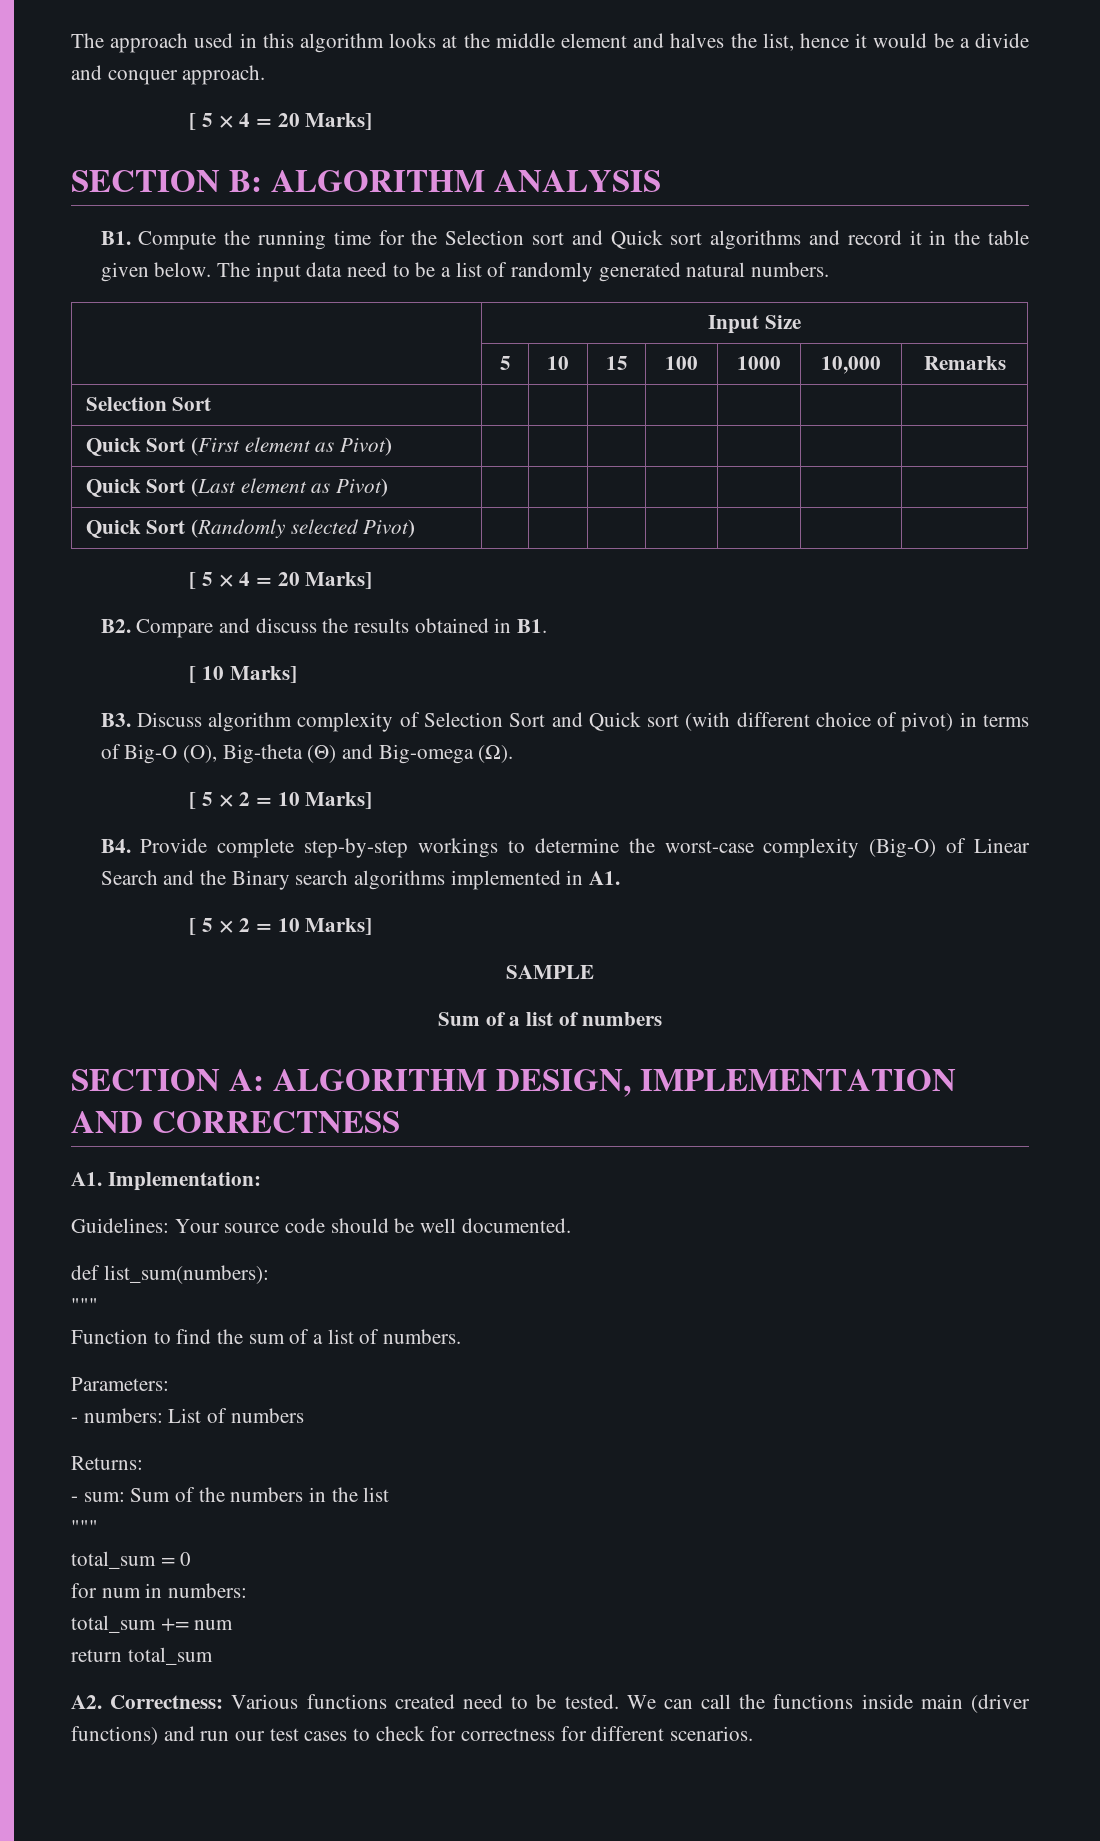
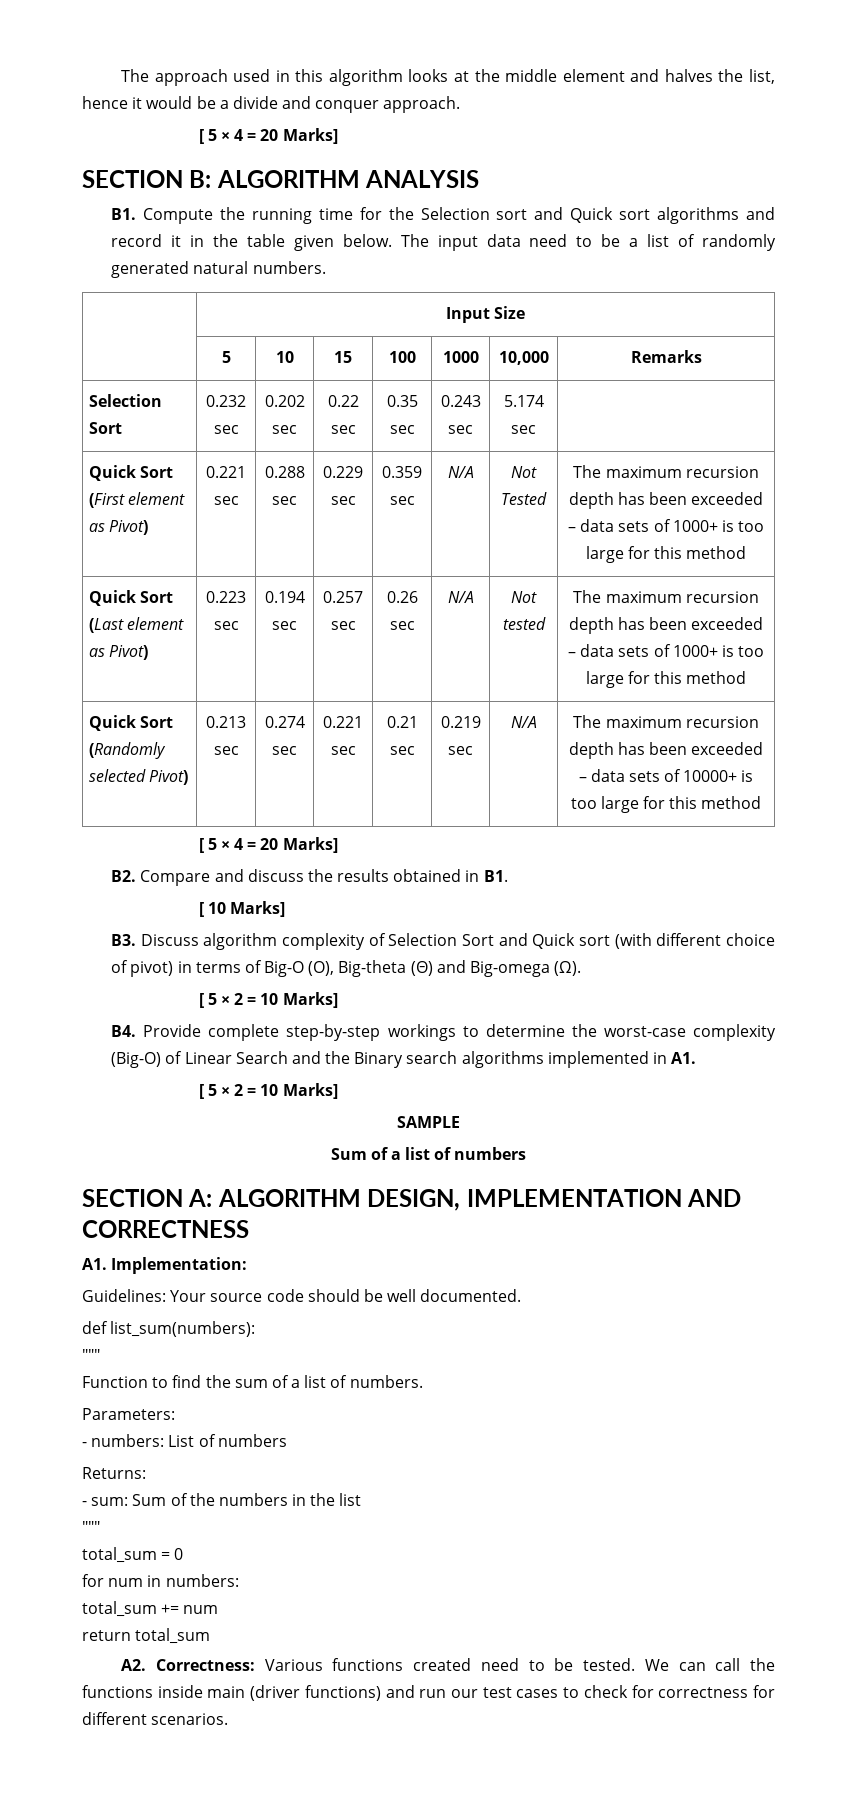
(212, 404) | | | | | -> [206,395,246,407] [213,425,239,434] [264,395,305,407] [272,425,297,434] [327,395,359,407] [330,425,356,434] [386,395,418,407] [389,425,415,434] [440,395,481,407] [448,425,473,434] [503,395,544,407] [511,425,536,434] 0.232 sec | 0.202 sec | 0.22 sec | 0.35 sec | 0.243 sec | 5.174 sec
(393, 446) | | | | | | -> [206,466,246,478] [213,496,239,505] [264,466,305,478] [272,496,297,505] [323,466,363,478] [330,496,356,505] [382,466,422,478] [389,496,415,505] [447,466,474,478] [511,466,537,478] [501,492,548,505] [573,465,759,478] [568,492,764,509] [567,519,765,532] [585,546,747,563] 0.221 sec | 0.288 sec | 0.229 sec | 0.359 sec | N/A | Not Tested | The maximum recursion depth has been exceeded – data sets of 1000+ is too large for this method
(389, 487) | | | | | | -> [206,591,246,603] [213,621,239,630] [264,591,305,603] [272,621,297,630] [323,591,363,603] [330,621,356,630] [386,591,418,603] [389,621,415,630] [447,591,474,603] [511,591,537,603] [502,617,546,630] [573,590,759,603] [568,617,764,634] [567,644,765,657] [585,671,747,688] 0.223 sec | 0.194 sec | 0.257 sec | 0.26 sec | N/A | Not tested | The maximum recursion depth has been exceeded – data sets of 1000+ is too large for this method
(416, 528) | | | | | | -> [206,716,246,728] [213,746,239,755] [264,716,305,728] [272,746,297,755] [323,716,363,728] [330,746,356,755] [386,716,418,728] [389,746,415,755] [440,716,481,728] [448,746,473,755] [510,716,537,728] [573,715,759,728] [568,742,764,759] [578,769,754,782] [570,796,762,813] 0.213 sec | 0.274 sec | 0.221 sec | 0.21 sec | 0.219 sec | N/A | The maximum recursion depth has been exceeded – data sets of 10000+ is too large for this method

